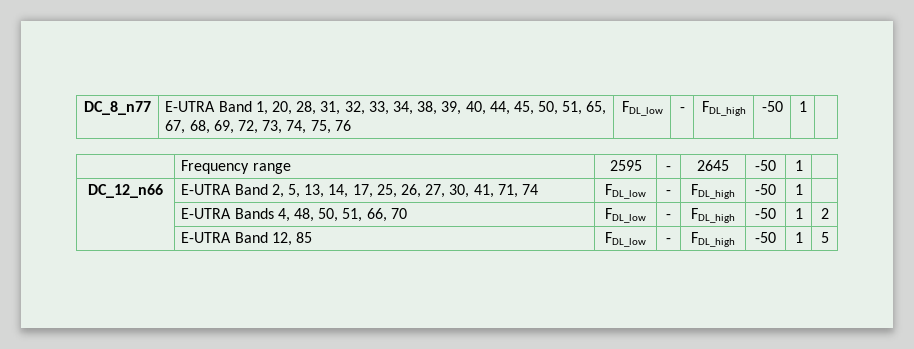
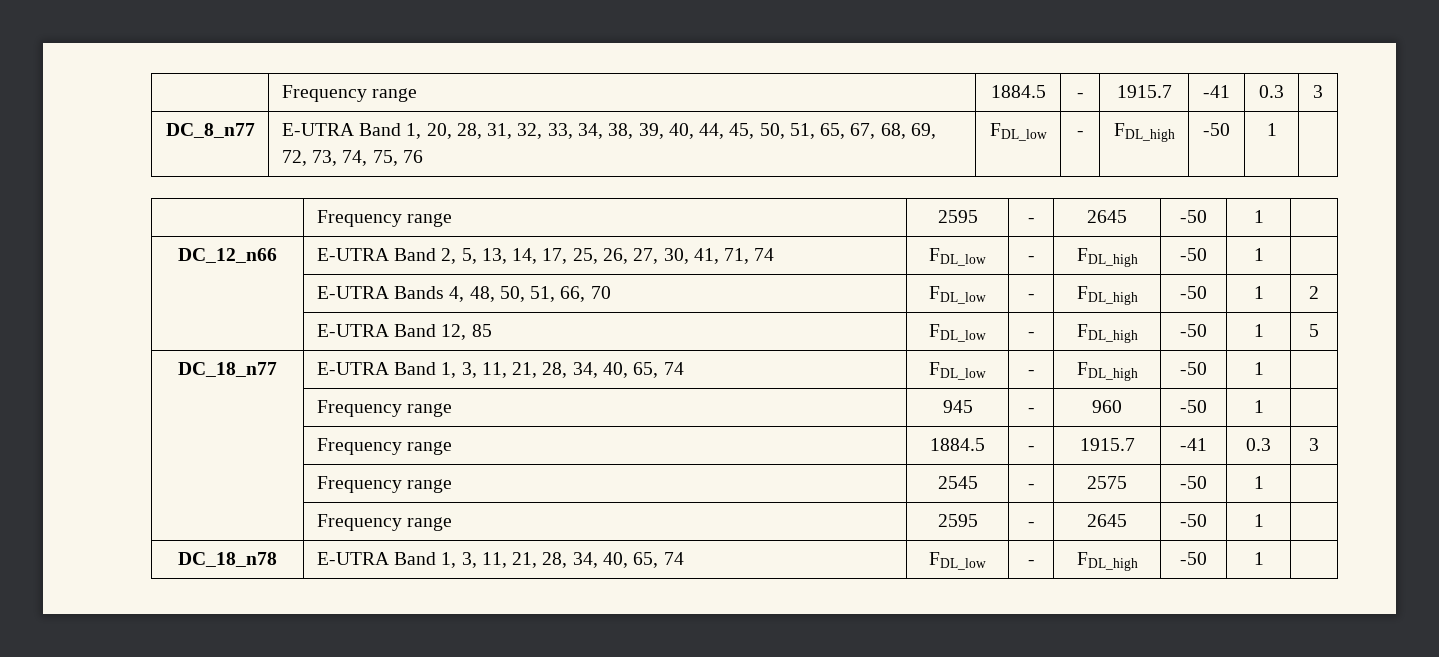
(84, 108) none -> [281,85,418,102] [990,85,1046,98] [1076,93,1084,98] [1116,85,1172,98] [1203,85,1230,98] [1259,85,1284,98] [1313,85,1323,98] | Frequency range | 1884.5 | - | 1915.7 | -41 | 0.3 | 3 //
(829, 237) none -> [178,362,277,377] [316,362,684,378] [929,362,986,380] [1027,370,1035,375] [1076,362,1138,381] [1180,362,1207,375] [1253,362,1264,375] [316,400,453,417] [942,400,973,413] [1027,408,1035,413] [1092,400,1122,413] [1180,400,1207,413] [1253,400,1264,413] [316,438,453,455] [930,438,985,451] [1027,446,1035,451] [1079,438,1135,451] [1180,438,1207,451] [1246,438,1271,451] [1309,438,1319,451] [316,476,453,493] [937,476,978,489] [1027,484,1035,489] [1087,476,1127,489] [1180,476,1207,489] [1253,476,1264,489] [316,514,453,531] [937,514,978,527] [1027,522,1035,527] [1087,514,1127,527] [1180,514,1207,527] [1253,514,1264,527] [178,552,277,567] [316,552,684,568] [929,552,986,570] [1027,560,1035,565] [1076,552,1138,571] [1180,552,1207,565] [1253,552,1264,565] // DC_18_n77 | E-UTRA Band 1, 3, 11, 21, 28, 34, 40, 65, 74 | FDL_low | - | FDL_high | -50 | 1 | // | Frequency range | 945 | - | 960 | -50 | 1 | // | Frequency range | 1884.5 | - | 1915.7 | -41 | 0.3 | 3 // | Frequency range | 2545 | - | 2575 | -50 | 1 | // | Frequency range | 2595 | - | 2645 | -50 | 1 | // DC_18_n78 | E-UTRA Band 1, 3, 11, 21, 28, 34, 40, 65, 74 | FDL_low | - | FDL_high | -50 | 1 |

